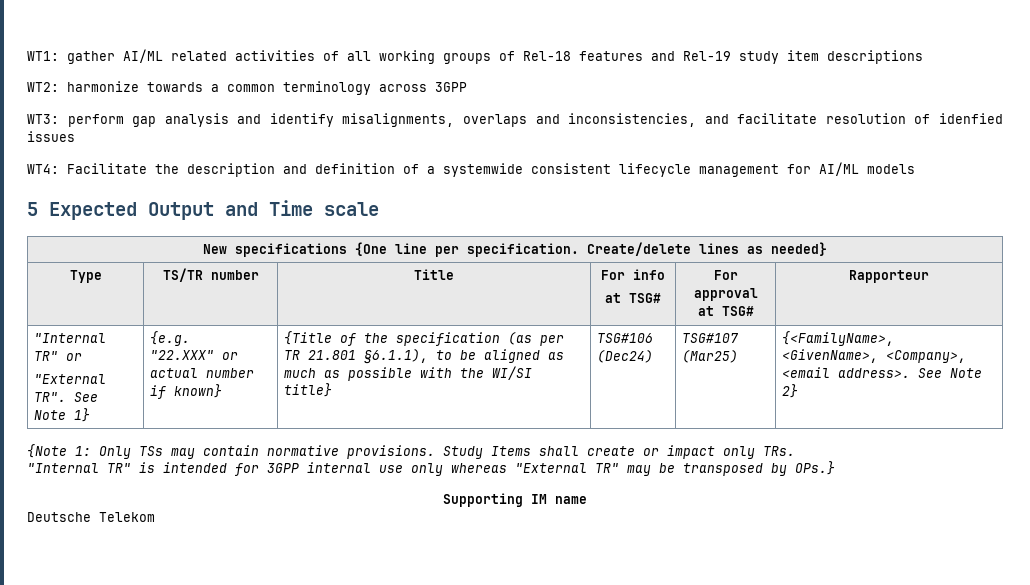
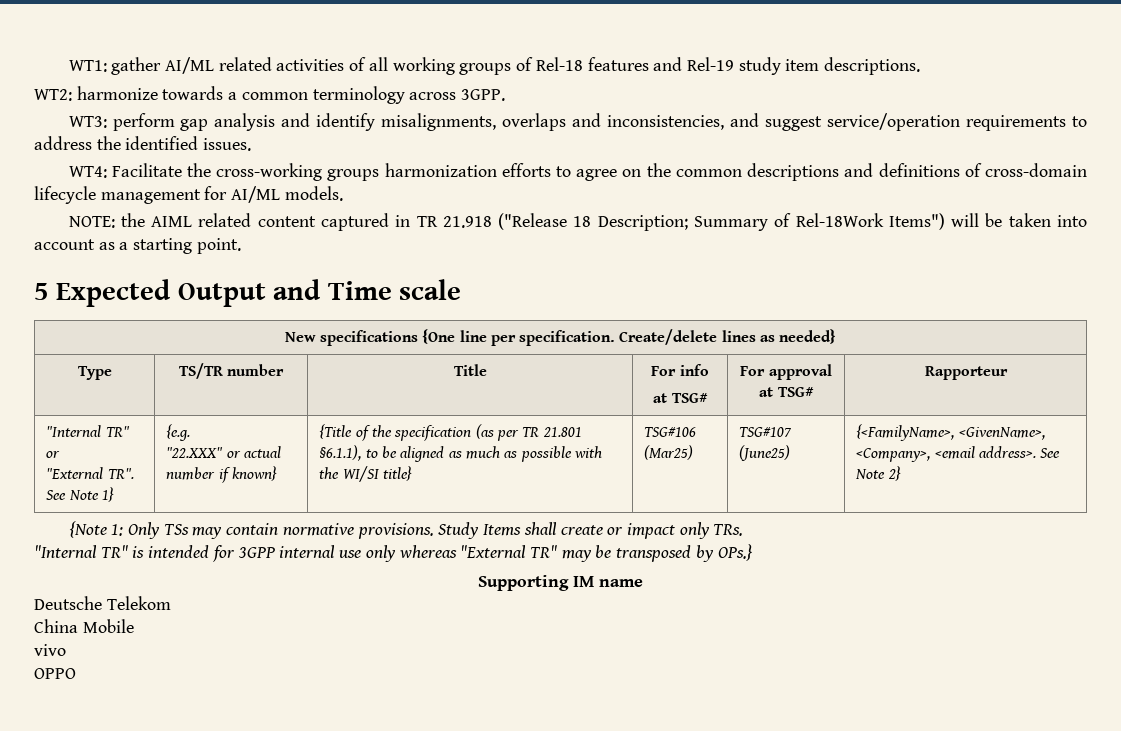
[827,50,923,64] descriptions -> [824,57,921,75] descriptions.
[435,82,467,92] 3GPP -> [461,89,506,101] 3GPP.
[737,113,1003,124] [27,131,75,142] [27,162,915,177] facilitate resolution of idenfied issues // WT4: Facilitate the description and definition of a systemwide consistent lifecycle management for AI/ML models -> [765,113,1087,131] [34,136,252,151] [68,163,1087,181] [34,186,343,204] [68,213,1087,231] [34,238,241,254] suggest service/operation requirements to address the identified issues. // WT4: Facilitate the cross-working groups harmonization efforts to agree on the common descriptions and definitions of cross-domain lifecycle management for AI/ML models. // NOTE: the AIML related content captured in TR 21.918 ("Release 18 Description; Summary of Rel-18Work Items") will be taken into account as a starting point.
[596,350,653,363] (Dec24) -> [644,445,694,460] (Mar25)
[681,350,738,363] (Mar25) -> [739,445,791,461] (June25)
(155, 517) none -> [34,619,134,633] [34,644,66,656] [34,668,76,679] // China Mobile // vivo // OPPO

